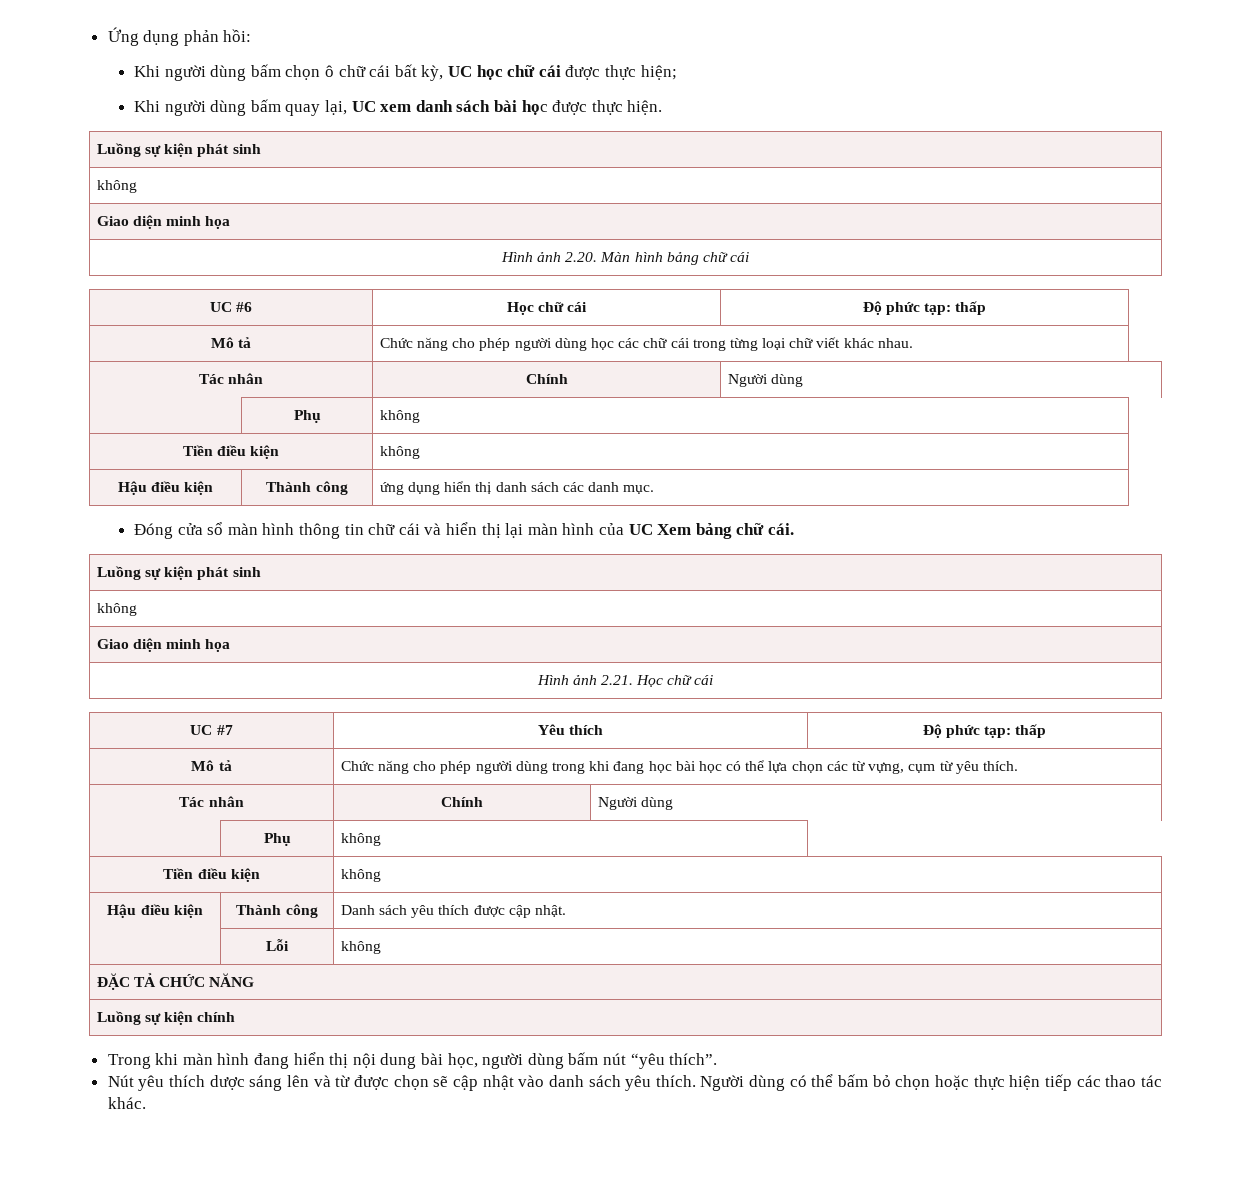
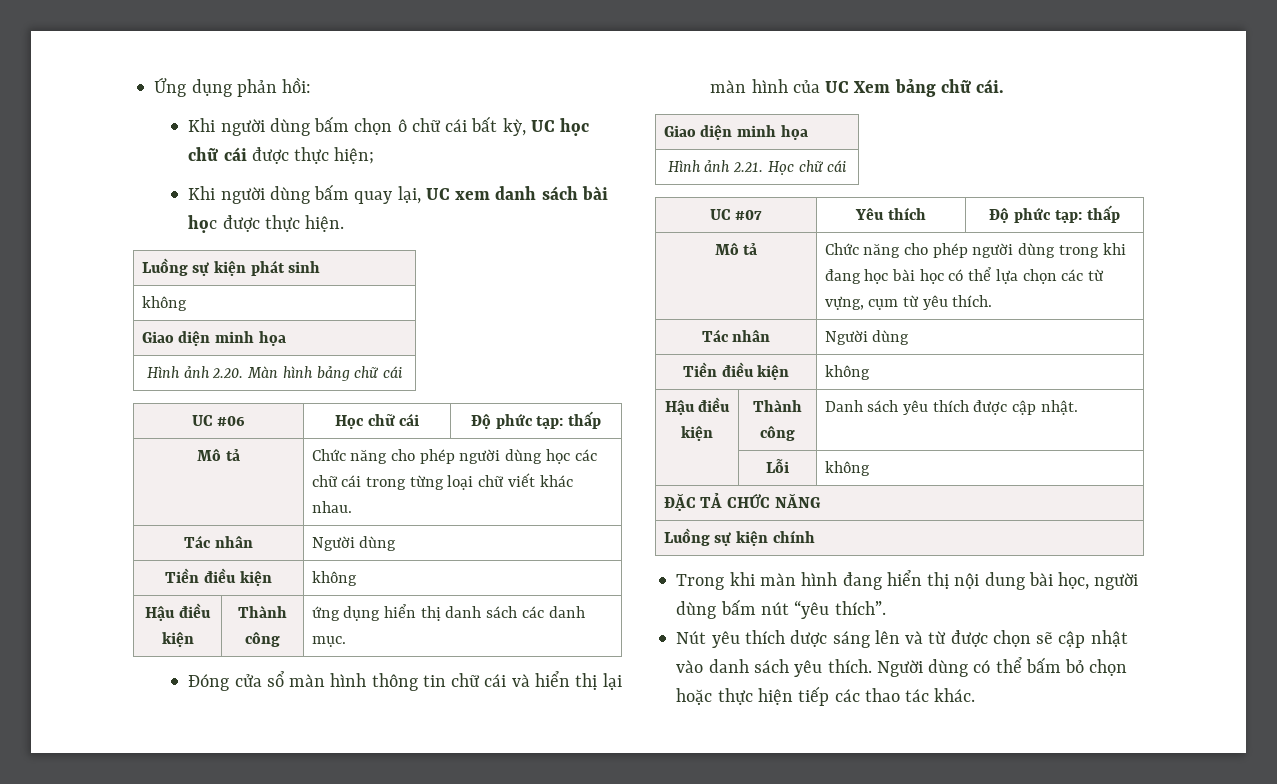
[236,302,253,312] #6 -> [217,416,246,426] #06
[525,374,568,384] [727,374,804,387] [293,410,321,423] [379,410,420,423] | Chính | Người dùng // | Phụ | không -> [311,536,397,551] | Người dùng
[96,566,261,580] [96,603,137,616] // Luồng sự kiện phát sinh // không -> (1005, 86) none
[216,725,233,735] #7 -> [735,210,763,220] #07
[441,797,483,807] [597,797,674,810] [263,833,291,846] [340,833,381,846] | Chính | Người dùng // | Phụ | không -> [824,330,910,345] | Người dùng

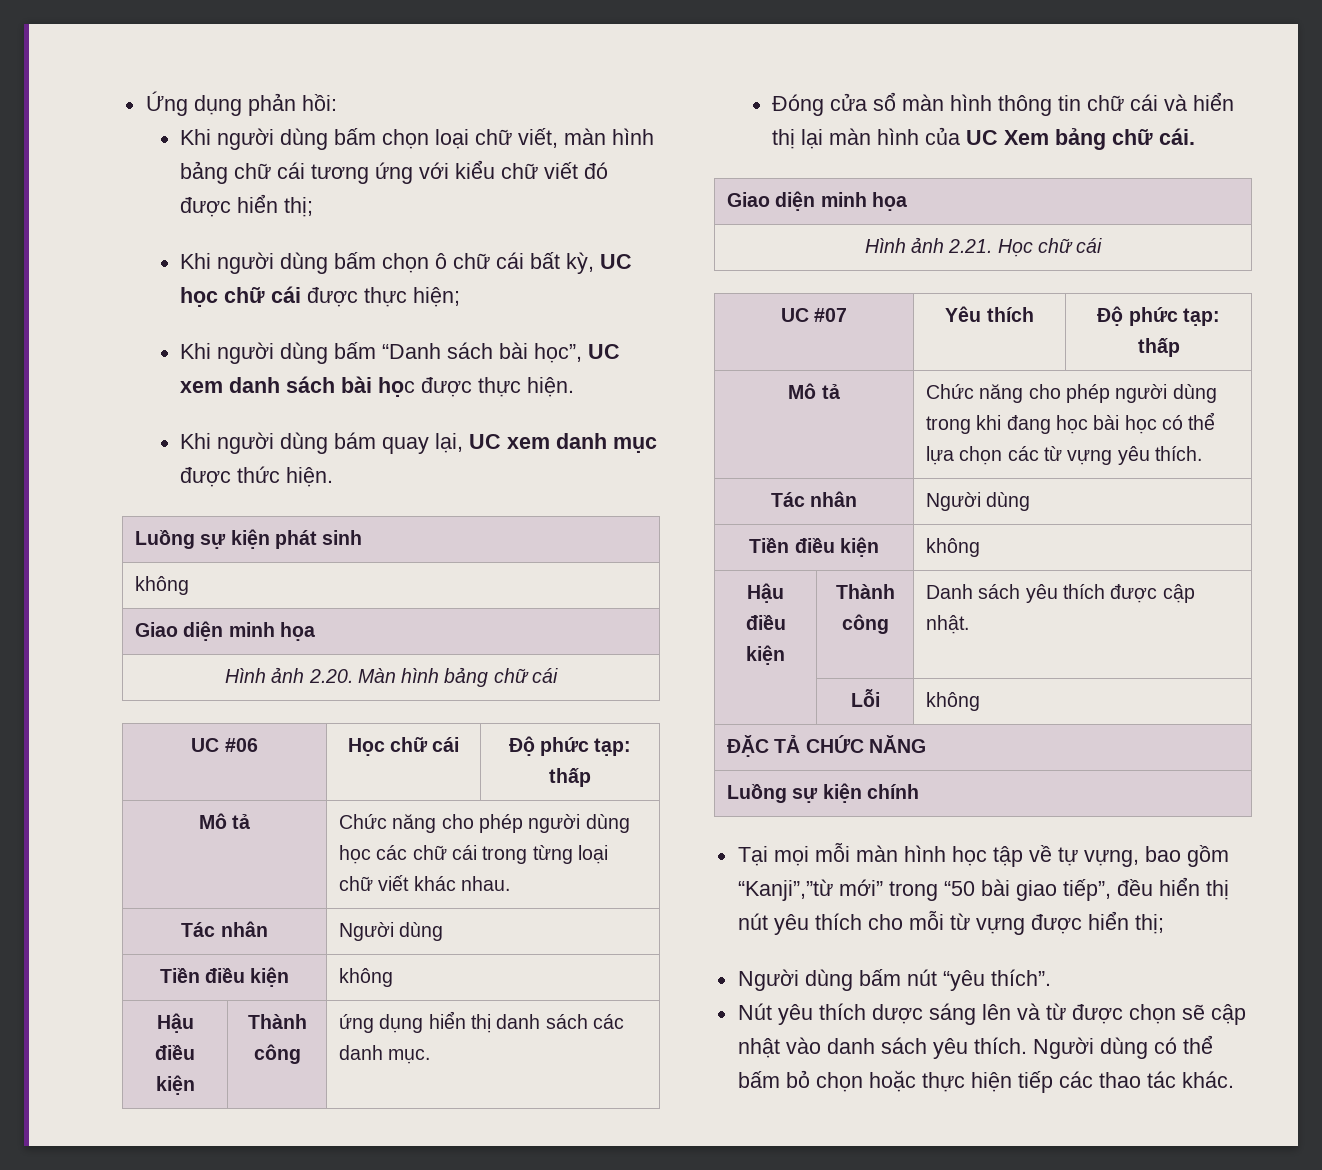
(312, 85) none -> [180,128,655,150] [180,160,609,184] [180,194,314,217] // Khi người dùng bấm chọn loại chữ viết, màn hình bảng chữ cái tương ứng với kiểu chữ viết đó được hiển thị;
[354,186,421,204] quay lại, -> [382,342,583,363] “Danh sách bài học”,
(345, 223) none -> [180,432,658,454] [180,466,334,487] // Khi người dùng bám quay lại, UC xem danh mục được thức hiện.
[824,295,920,310] vựng, cụm từ -> [1067,450,1113,465] vựng
[676,570,1139,590] Trong khi màn hình đang hiển thị nội dung bài học, người -> [737,843,1229,867] [737,877,1229,901] [737,911,1164,935] [737,969,799,991] Tại mọi mỗi màn hình học tập về tự vựng, bao gồm “Kanji”,”từ mới” trong “50 bài giao tiếp”, đều hiển thị nút yêu thích cho mỗi từ vựng được hiển thị; // Người

